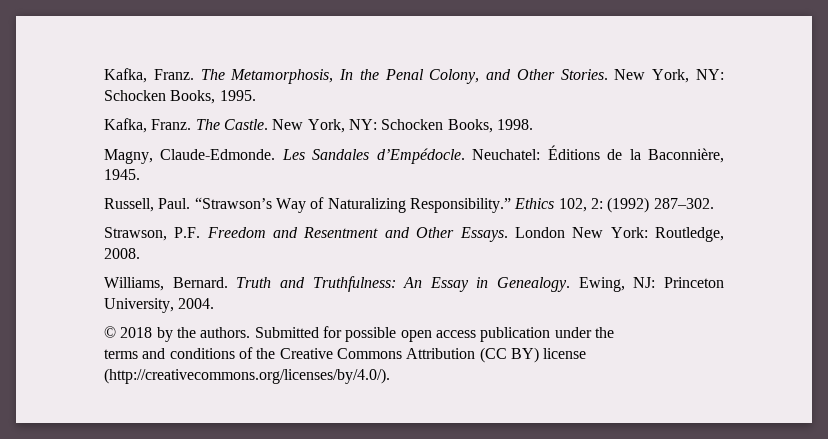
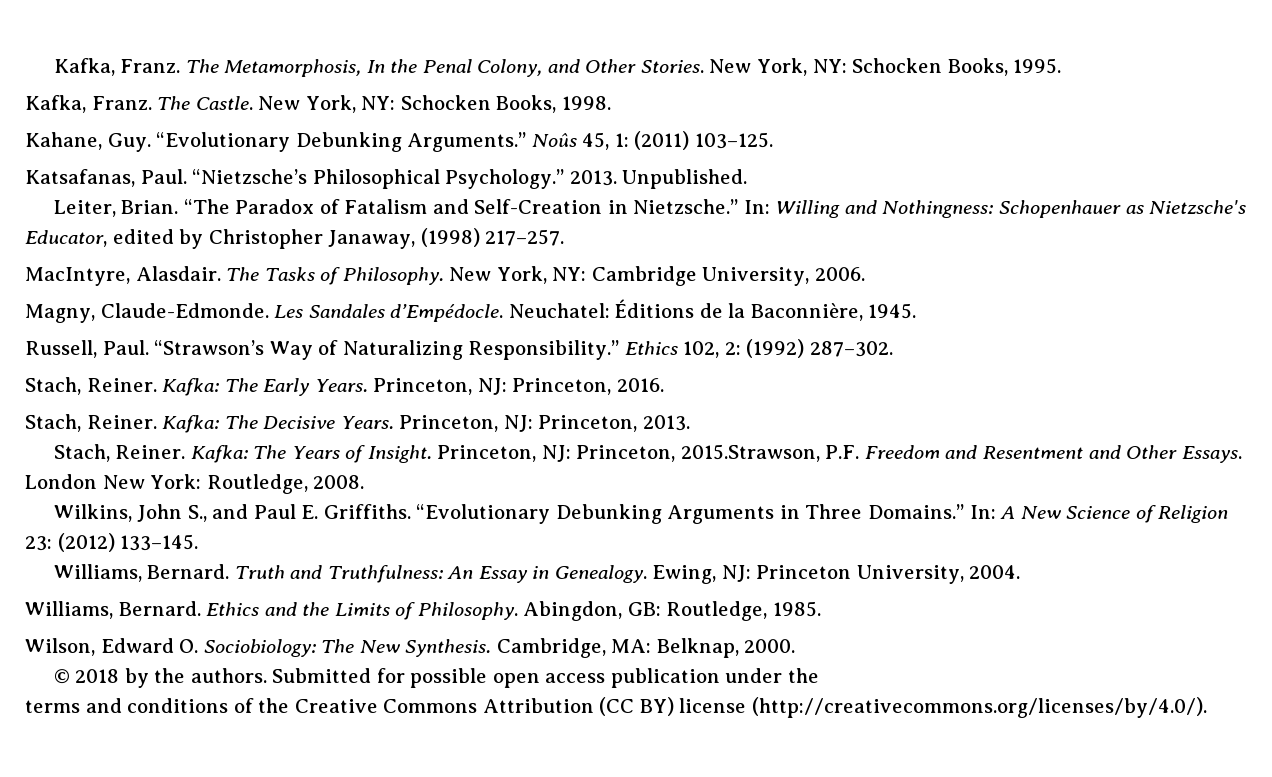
(533, 124) none -> [25,131,773,152] [25,169,748,189] [53,199,1247,218] [25,228,565,249] [25,266,865,286] // Kahane, Guy. “Evolutionary Debunking Arguments.” Noûs 45, 1: (2011) 103–125. // Katsafanas, Paul. “Nietzsche’s Philosophical Psychology.” 2013. Unpublished. // Leiter, Brian. “The Paradox of Fatalism and Self-Creation in Nietzsche.” In: Willing and Nothingness: Schopenhauer as Nietzsche's Educator, edited by Christopher Janaway, (1998) 217–257. // MacIntyre, Alasdair. The Tasks of Philosophy. New York, NY: Cambridge University, 2006.
[104,227,167,241] Strawson, -> [25,377,664,396] [25,414,690,433] [53,444,820,463] Stach, Reiner. Kafka: The Early Years. Princeton, NJ: Princeton, 2016. // Stach, Reiner. Kafka: The Decisive Years. Princeton, NJ: Princeton, 2013. // Stach, Reiner. Kafka: The Years of Insight. Princeton, NJ: Princeton, 2015.Strawson,
(140, 253) none -> [53,504,1229,524] [25,533,199,552] // Wilkins, John S., and Paul E. Griffiths. “Evolutionary Debunking Arguments in Three Domains.” In: A New Science of Religion 23: (2012) 133–145.
(215, 303) none -> [25,601,821,621] [25,638,796,658] // Williams, Bernard. Ethics and the Limits of Philosophy. Abingdon, GB: Routledge, 1985. // Wilson, Edward O. Sociobiology: The New Synthesis. Cambridge, MA: Belknap, 2000.

